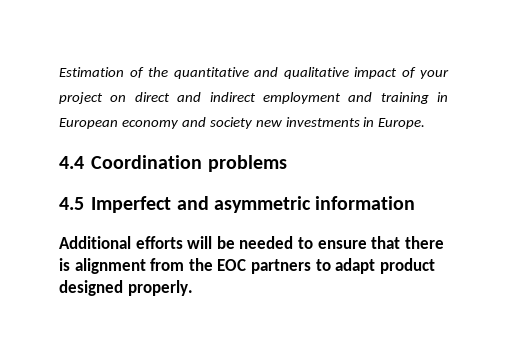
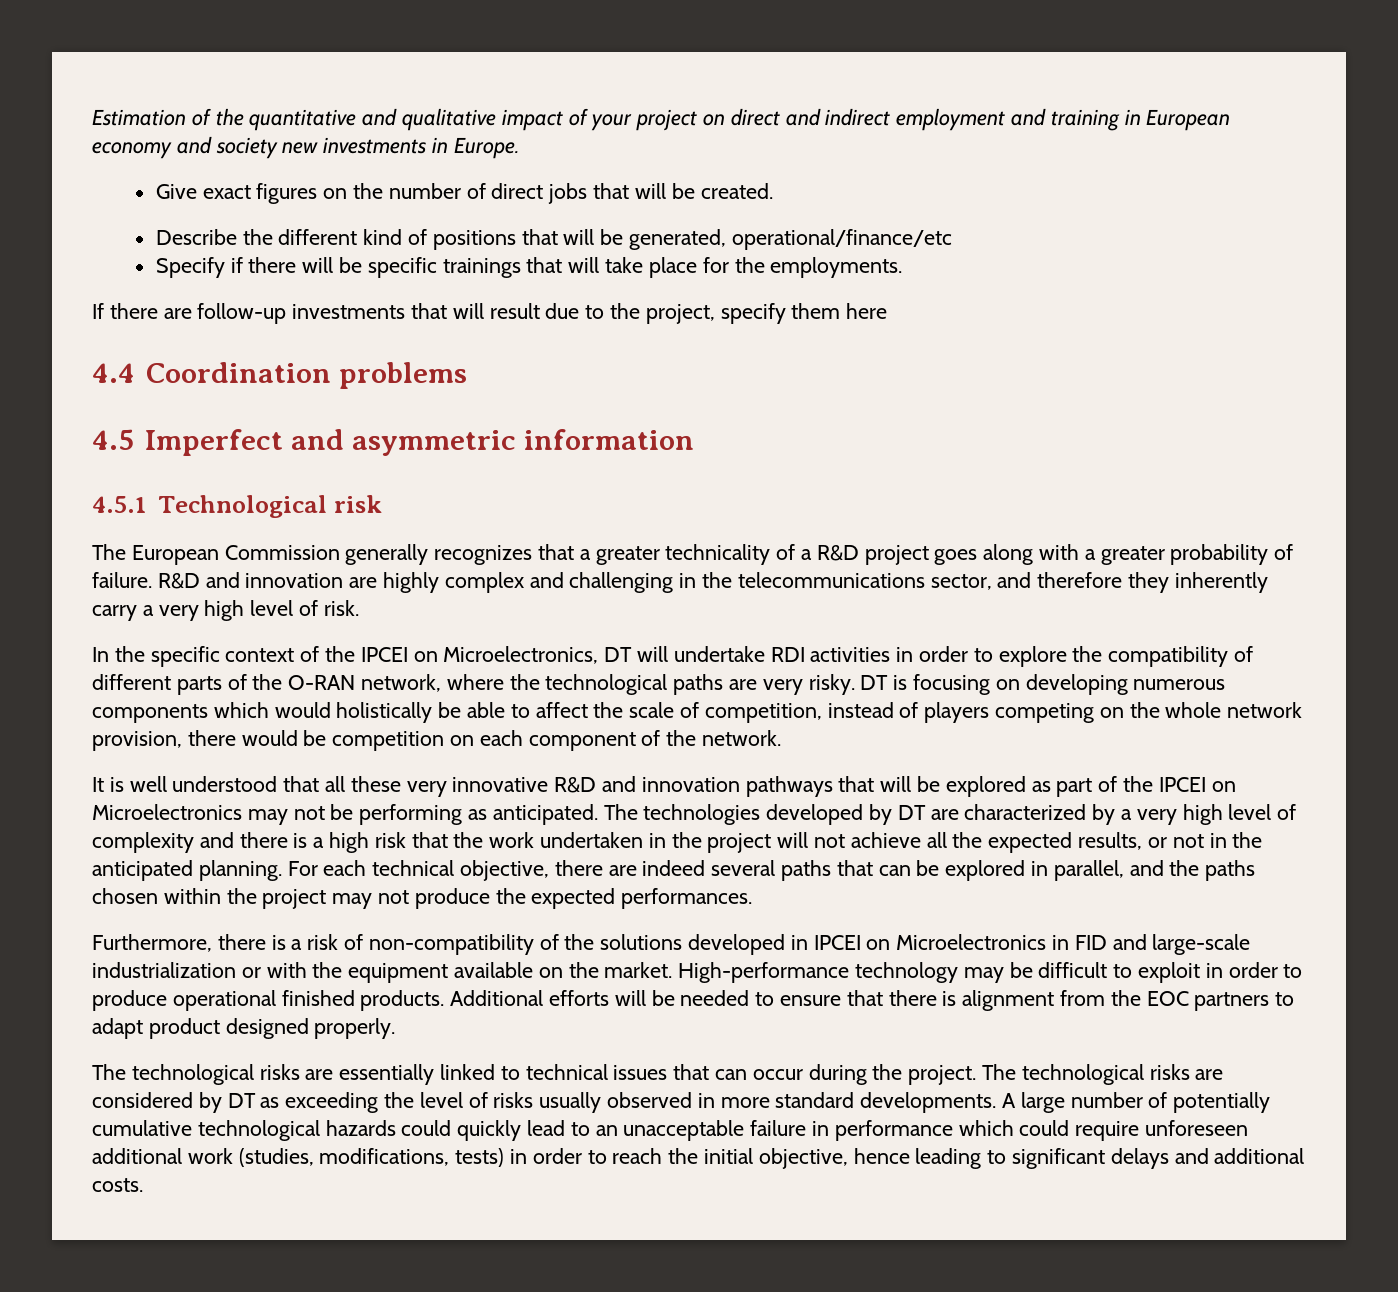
(426, 123) none -> [155,183,773,204] [155,229,952,250] [155,257,903,278] [92,303,888,324] // Give exact figures on the number of direct jobs that will be created. // Describe the different kind of positions that will be generated, operational/finance/etc // Specify if there will be specific trainings that will take place for the employments. // If there are follow-up investments that will result due to the project, specify them here
(416, 203) none -> [92,495,382,518] [92,544,1294,565] [92,572,1268,593] [92,600,359,621] [92,646,1254,667] [92,674,1226,695] [92,702,1303,723] [92,730,782,751] [92,776,1236,797] [92,804,1297,825] [92,832,1263,853] [92,860,1256,881] [92,888,753,909] [92,934,1251,955] [92,962,1303,983] [92,990,445,1011] 4.5.1 Technological risk // The European Commission generally recognizes that a greater technicality of a R&D project goes along with a greater probability of failure. R&D and innovation are highly complex and challenging in the telecommunications sector, and therefore they inherently carry a very high level of risk. // In the specific context of the IPCEI on Microelectronics, DT will undertake RDI activities in order to explore the compatibility of different parts of the O-RAN network, where the technological paths are very risky. DT is focusing on developing numerous components which would holistically be able to affect the scale of competition, instead of players competing on the whole network provision, there would be competition on each component of the network. // It is well understood that all these very innovative R&D and innovation pathways that will be explored as part of the IPCEI on Microelectronics may not be performing as anticipated. The technologies developed by DT are characterized by a very high level of complexity and there is a high risk that the work undertaken in the project will not achieve all the expected results, or not in the anticipated planning. For each technical objective, there are indeed several paths that can be explored in parallel, and the paths chosen within the project may not produce the expected performances. // Furthermore, there is a risk of non-compatibility of the solutions developed in IPCEI on Microelectronics in FID and large-scale industrialization or with the equipment available on the market. High-performance technology may be difficult to exploit in order to produce operational finished products.
(193, 288) none -> [92,1064,1224,1085] [92,1092,1271,1113] [92,1120,1249,1141] [92,1148,1305,1169] [92,1178,143,1192] // The technological risks are essentially linked to technical issues that can occur during the project. The technological risks are considered by DT as exceeding the level of risks usually observed in more standard developments. A large number of potentially cumulative technological hazards could quickly lead to an unacceptable failure in performance which could require unforeseen additional work (studies, modifications, tests) in order to reach the initial objective, hence leading to significant delays and additional costs.

